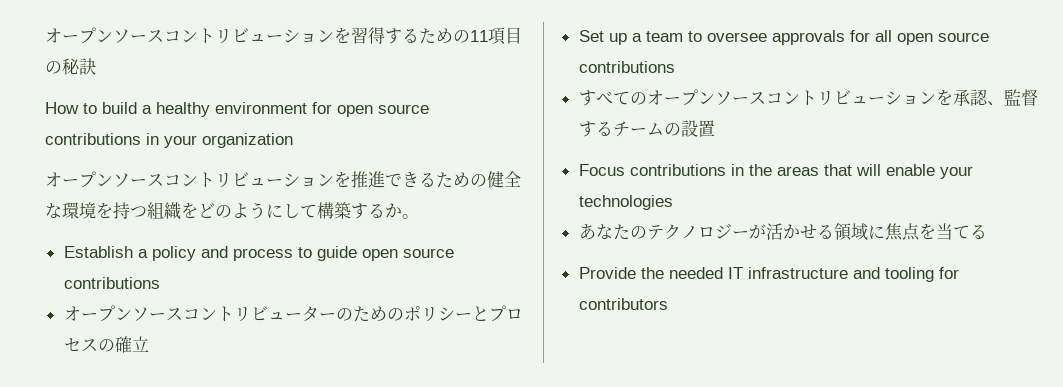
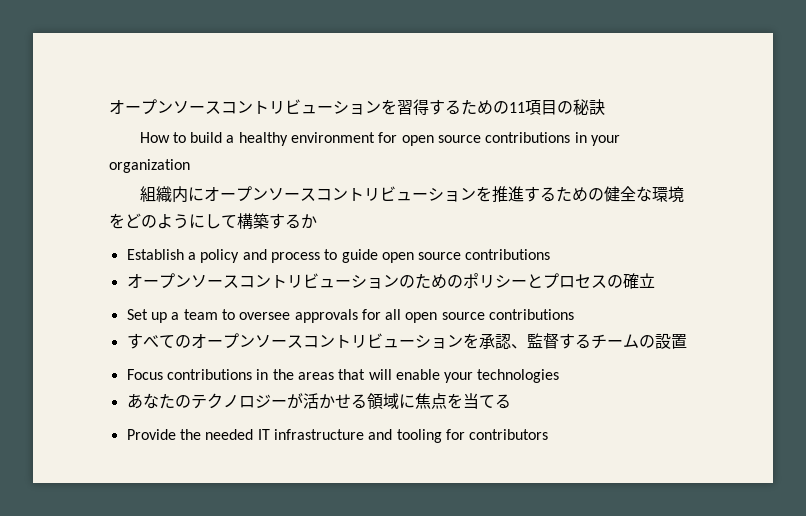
(293, 140) none -> [139,186,204,203] 組織内に
[385,172,419,188] でき -> [523,186,540,202] す
[113,202,198,219] 持つ組織を -> (125, 221) none
[402,214,419,219] 。 -> (317, 221) none
[301,306,336,322] ター -> [350,275,399,289] ション

